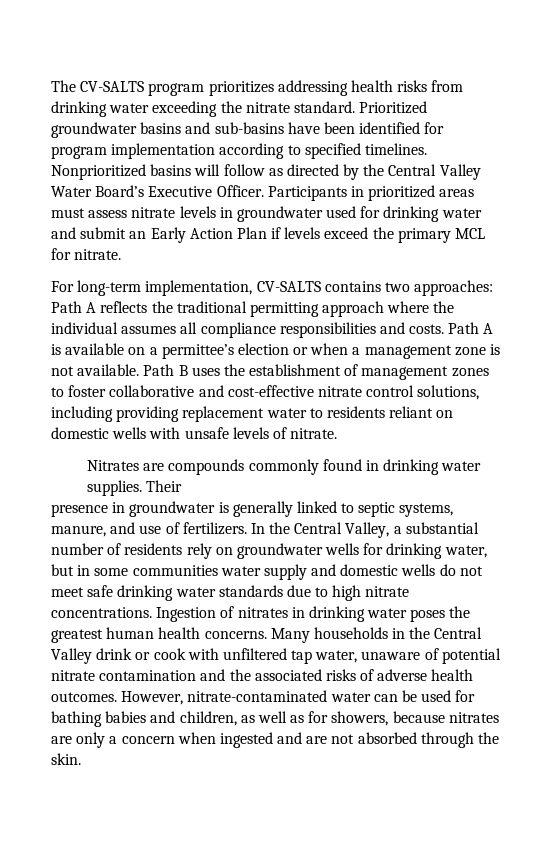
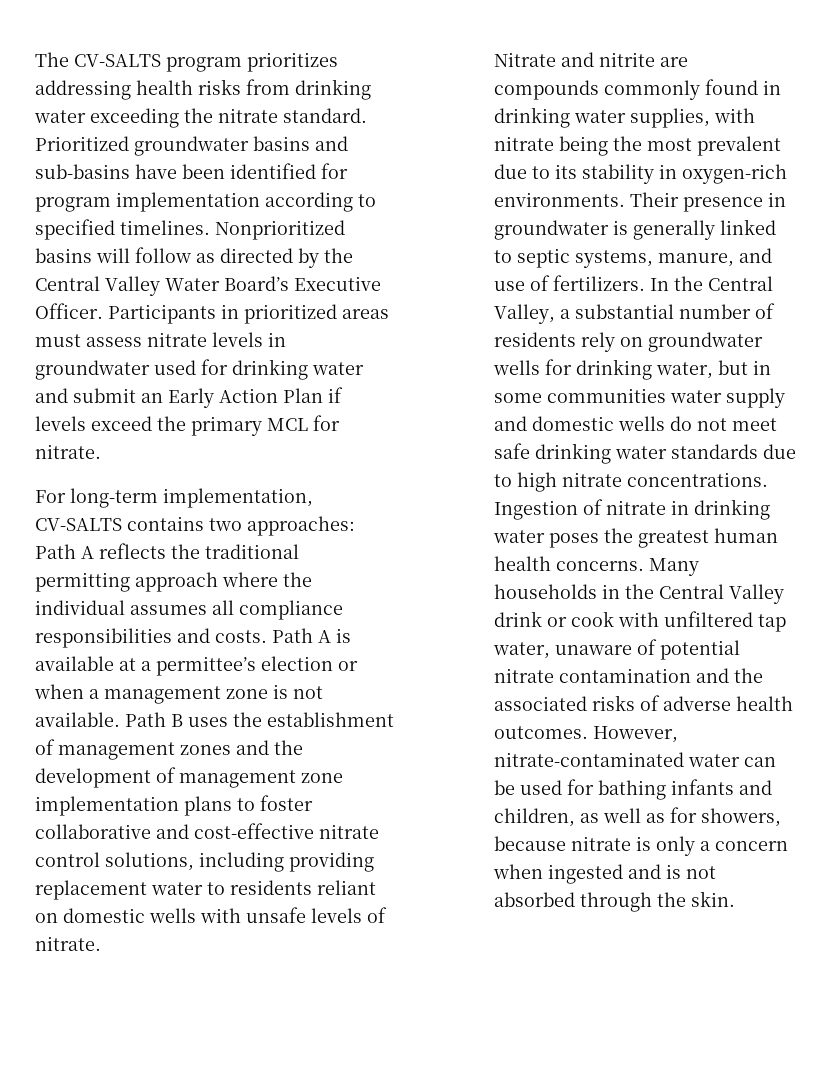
[128,347,146,355] on -> [119,658,136,671] at
(489, 372) none -> [236,740,303,755] [35,767,343,788] [35,796,232,816] and the development of management zone implementation plans
[86,460,139,471] Nitrates -> [494,52,656,67] Nitrate and nitrite
[86,480,142,496] supplies. -> [630,108,756,128] [494,136,782,156] [494,164,788,184] [494,192,626,207] supplies, with nitrate being the most prevalent due to its stability in oxygen-rich environments.
(183, 486) // -> (680, 199) none
[237,607,288,618] nitrates -> [606,500,667,515] nitrate
[105,711,147,723] babies -> [671,779,735,795] infants
[448,712,499,723] [51,736,72,744] nitrates are -> [571,836,652,851] nitrate is
[306,736,328,744] are -> [666,864,682,879] is

